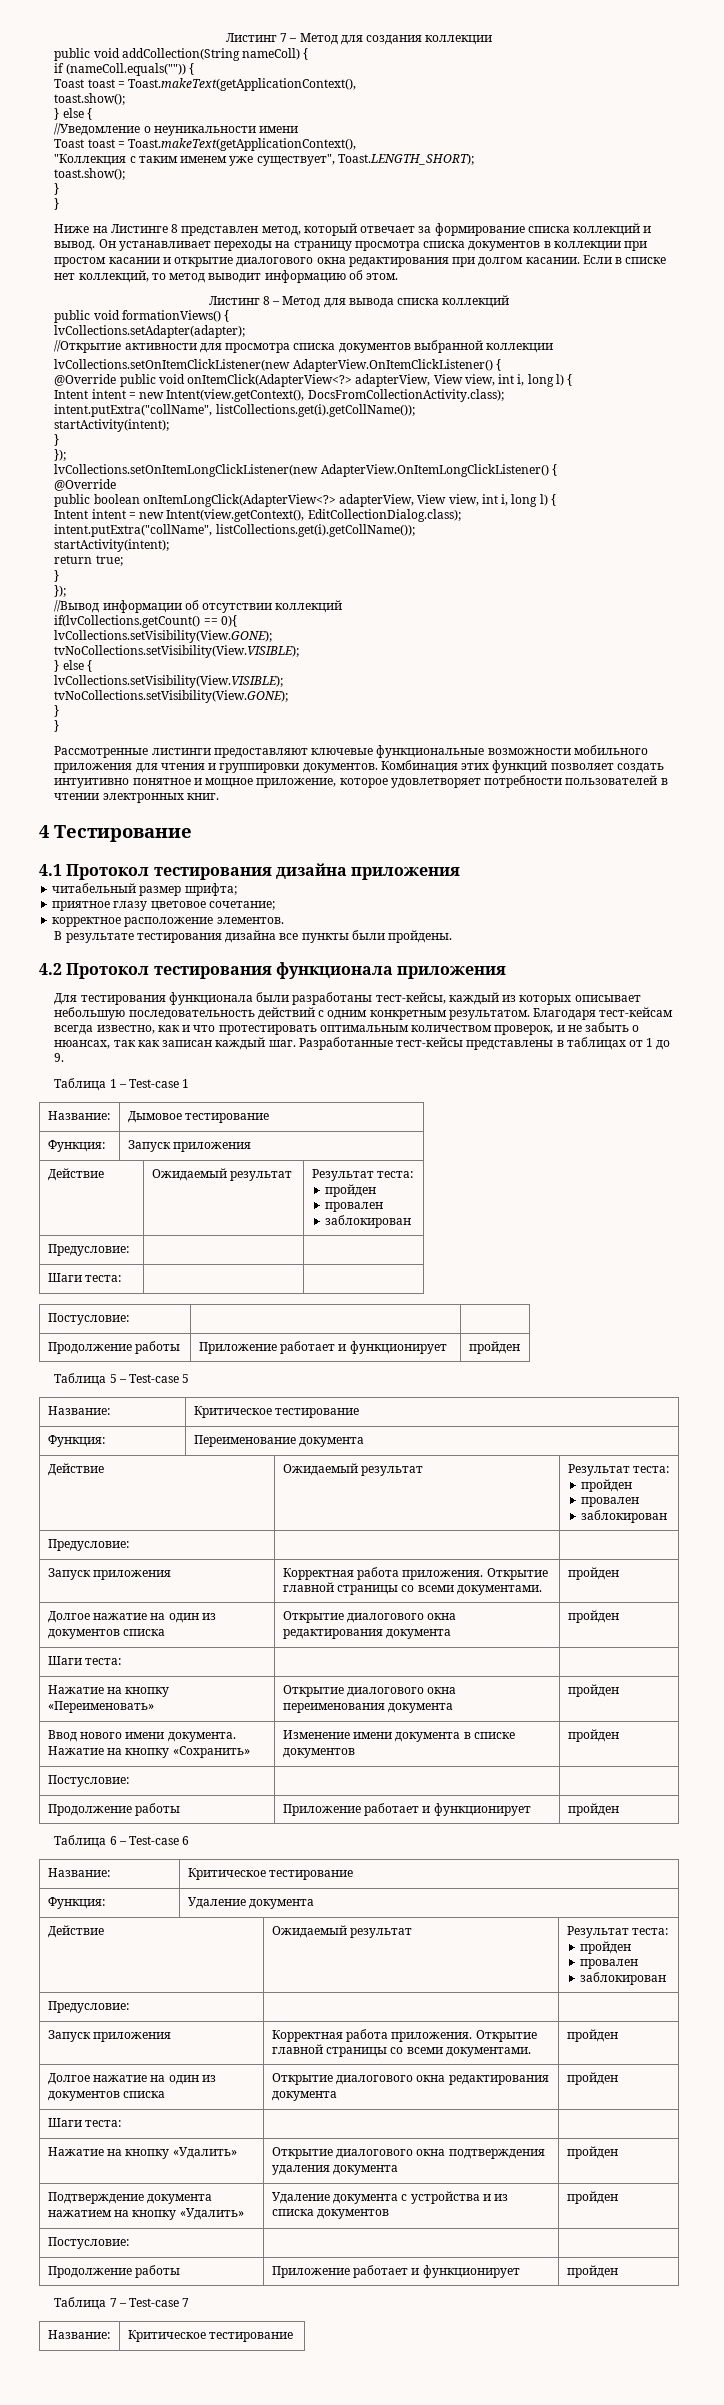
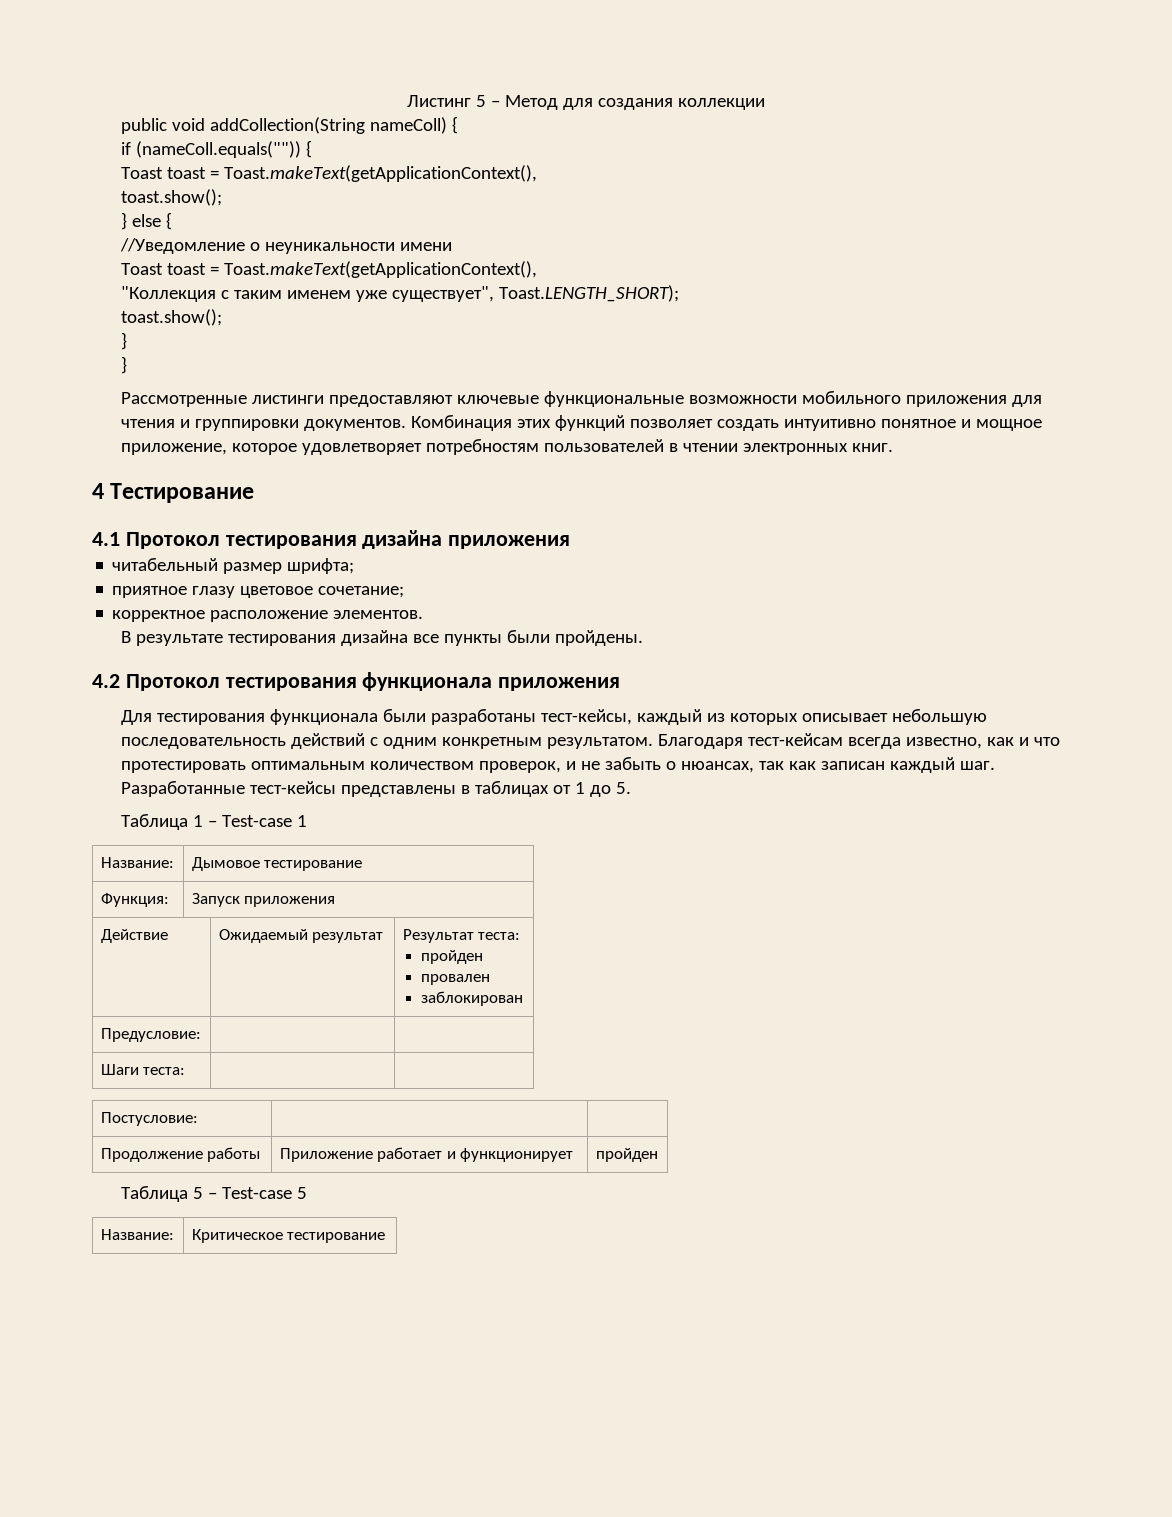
[225,33,288,42] Листинг 7 -> [407,95,487,107] Листинг 5
[54,223,652,236] [54,239,647,251] [54,255,667,267] [54,270,399,283] [208,295,510,308] [54,310,230,323] [54,325,246,338] [54,340,554,353] [54,359,501,372] [54,374,572,387] [54,389,504,402] [54,404,415,417] [54,419,170,432] [54,434,60,446] [54,449,67,461] [54,464,557,477] [54,479,117,491] [54,494,556,507] [54,509,461,522] [54,524,415,537] [54,539,170,552] [54,555,123,566] [54,570,60,582] [54,585,67,597] [54,600,343,613] [54,615,237,628] [54,630,273,643] [54,645,300,658] [54,660,92,672] [54,675,284,688] [54,690,289,703] [54,705,60,717] [54,720,60,732] // Ниже на Листинге 8 представлен метод, который отвечает за формирование списка коллекций и вывод. Он устанавливает переходы на страницу просмотра списка документов в коллекции при простом касании и открытие диалогового окна редактирования при долгом касании. Если в списке нет коллекций, то метод выводит информацию об этом. // Листинг 8 – Метод для вывода списка коллекций // public void formationViews() { // lvCollections.setAdapter(adapter); // //Открытие активности для просмотра списка документов выбранной коллекции // lvCollections.setOnItemClickListener(new AdapterView.OnItemClickListener() { // @Override public void onItemClick(AdapterView<?> adapterView, View view, int i, long l) { // Intent intent = new Intent(view.getContext(), DocsFromCollectionActivity.class); // intent.putExtra("collName", listCollections.get(i).getCollName()); // startActivity(intent); // } // }); // lvCollections.setOnItemLongClickListener(new AdapterView.OnItemLongClickListener() { // @Override // public boolean onItemLongClick(AdapterView<?> adapterView, View view, int i, long l) { // Intent intent = new Intent(view.getContext(), EditCollectionDialog.class); // intent.putExtra("collName", listCollections.get(i).getCollName()); // startActivity(intent); // return true; // } // }); // //Вывод информации об отсутствии коллекций // if(lvCollections.getCount() == 0){ // lvCollections.setVisibility(View.GONE); // tvNoCollections.setVisibility(View.VISIBLE); // } else { // lvCollections.setVisibility(View.VISIBLE); // tvNoCollections.setVisibility(View.GONE); // } // } -> (127, 365) none
[484,775,563,788] потребности -> [425,439,539,455] потребностям
[54,1053,65,1062] 9. -> [615,782,631,794] 5.
[47,1435,105,1447] [193,1435,365,1447] [47,1463,104,1476] [282,1463,424,1476] [567,1464,670,1476] [581,1479,633,1492] [581,1497,640,1507] [581,1510,668,1523] [47,1539,129,1551] [47,1568,172,1580] [282,1567,548,1580] [282,1582,542,1595] [567,1567,619,1580] [47,1611,216,1623] [47,1629,166,1639] [282,1611,457,1623] [282,1629,452,1639] [567,1610,619,1623] [47,1656,122,1665] [47,1685,170,1697] [47,1701,154,1713] [282,1685,457,1697] [282,1703,454,1713] [567,1684,619,1697] [47,1730,236,1742] [47,1746,250,1758] [282,1730,515,1742] [282,1748,355,1758] [567,1729,619,1742] [47,1775,129,1787] [47,1803,181,1816] [282,1803,531,1816] [567,1803,619,1816] [54,1835,190,1848] [47,1868,110,1877] [187,1868,354,1880] [47,1897,105,1909] [187,1897,315,1909] [47,1925,104,1938] [271,1925,413,1938] [566,1926,669,1938] [580,1941,632,1954] [580,1959,639,1969] [580,1972,667,1985] [47,2001,129,2013] [47,2030,172,2042] [271,2029,537,2042] [271,2044,531,2057] [566,2029,618,2042] [47,2073,216,2085] [47,2091,166,2101] [271,2073,549,2085] [271,2091,337,2101] [566,2072,618,2085] [47,2118,122,2127] [47,2147,237,2159] [271,2147,545,2159] [271,2165,399,2175] [566,2146,618,2159] [47,2192,213,2204] [47,2208,244,2220] [271,2191,509,2204] [271,2209,390,2219] [566,2191,618,2204] [47,2237,129,2249] [47,2265,181,2278] [271,2265,520,2278] [566,2265,618,2278] [54,2297,190,2310] [47,2330,110,2339] [127,2330,294,2342] // Функция: | Переименование документа // Действие | Ожидаемый результат | Результат теста: // пройден // провален // заблокирован // Предусловие: | | // Запуск приложения | Корректная работа приложения. Открытие главной страницы со всеми документами. | пройден // Долгое нажатие на один из документов списка | Открытие диалогового окна редактирования документа | пройден // Шаги теста: | | // Нажатие на кнопку «Переименовать» | Открытие диалогового окна переименования документа | пройден // Ввод нового имени документа. Нажатие на кнопку «Сохранить» | Изменение имени документа в списке документов | пройден // Постусловие: | | // Продолжение работы | Приложение работает и функционирует | пройден // Таблица 6 – Test-case 6 // Название: | Критическое тестирование // Функция: | Удаление документа // Действие | Ожидаемый результат | Результат теста: // пройден // провален // заблокирован // Предусловие: | | // Запуск приложения | Корректная работа приложения. Открытие главной страницы со всеми документами. | пройден // Долгое нажатие на один из документов списка | Открытие диалогового окна редактирования документа | пройден // Шаги теста: | | // Нажатие на кнопку «Удалить» | Открытие диалогового окна подтверждения удаления документа | пройден // Подтверждение документа нажатием на кнопку «Удалить» | Удаление документа с устройства и из списка документов | пройден // Постусловие: | | // Продолжение работы | Приложение работает и функционирует | пройден // Таблица 7 – Test-case 7 // Название: | Критическое тестирование -> (386, 1237) none

